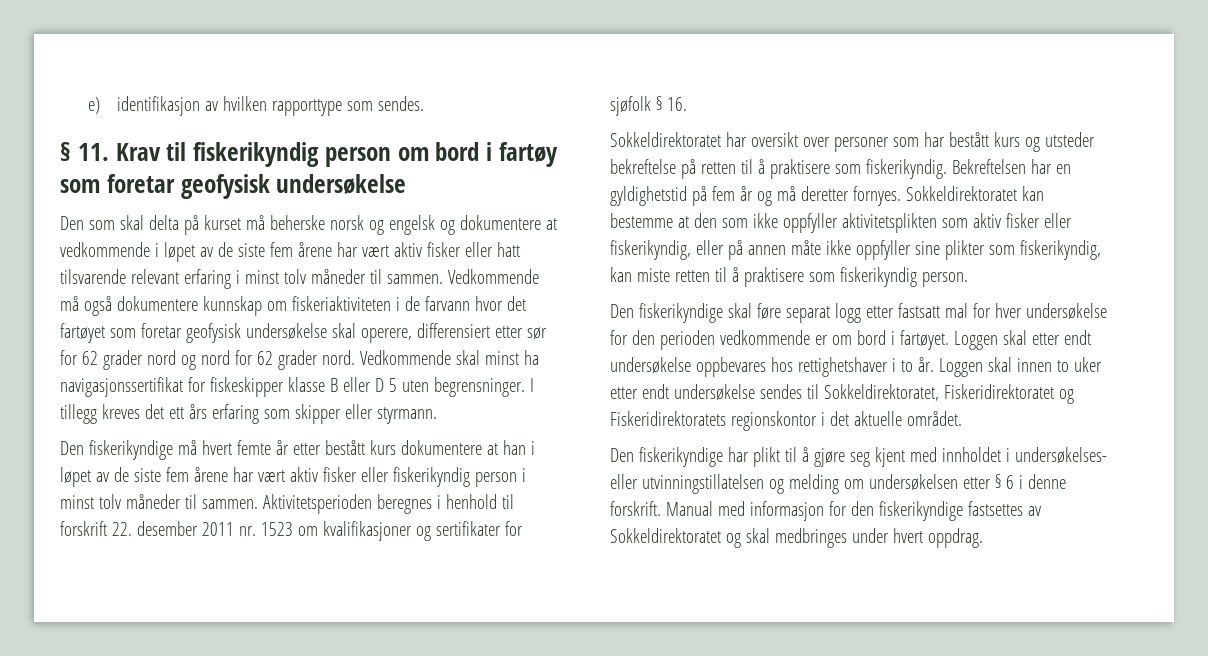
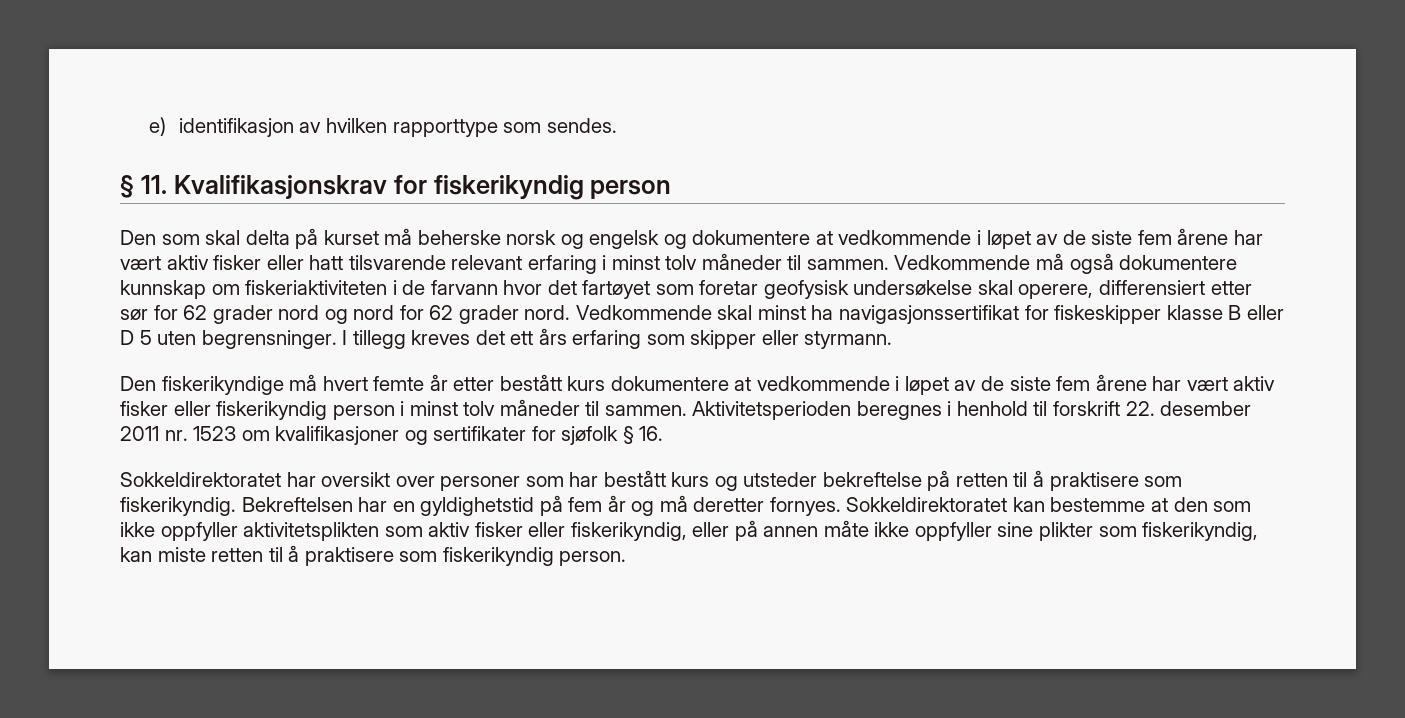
[115,142,558,167] [60,174,407,199] Krav til fiskerikyndig person om bord i fartøy som foretar geofysisk undersøkelse -> [173,175,672,200] Kvalifikasjonskrav for fiskerikyndig person
[502,440,526,455] han -> [756,376,890,391] vedkommende
[610,303,1107,323] [610,330,1091,350] [610,357,1102,377] [610,384,1074,404] [610,411,962,431] [610,447,1107,467] [610,474,1066,494] [610,501,1041,521] [610,528,983,548] // Den fiskerikyndige skal føre separat logg etter fastsatt mal for hver undersøkelse for den perioden vedkommende er om bord i fartøyet. Loggen skal etter endt undersøkelse oppbevares hos rettighetshaver i to år. Loggen skal innen to uker etter endt undersøkelse sendes til Sokkeldirektoratet, Fiskeridirektoratet og Fiskeridirektoratets regionskontor i det aktuelle området. // Den fiskerikyndige har plikt til å gjøre seg kjent med innholdet i undersøkelses- eller utvinningstillatelsen og melding om undersøkelsen etter § 6 i denne forskrift. Manual med informasjon for den fiskerikyndige fastsettes av Sokkeldirektoratet og skal medbringes under hvert oppdrag. -> (627, 558) none

